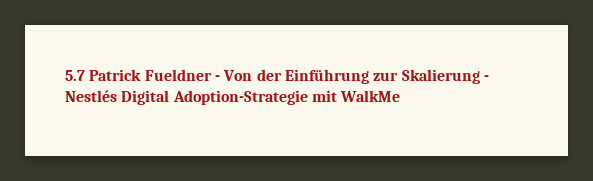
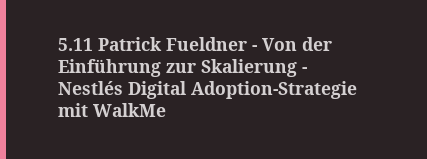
[65,70,85,81] 5.7 -> [58,38,93,51] 5.11

